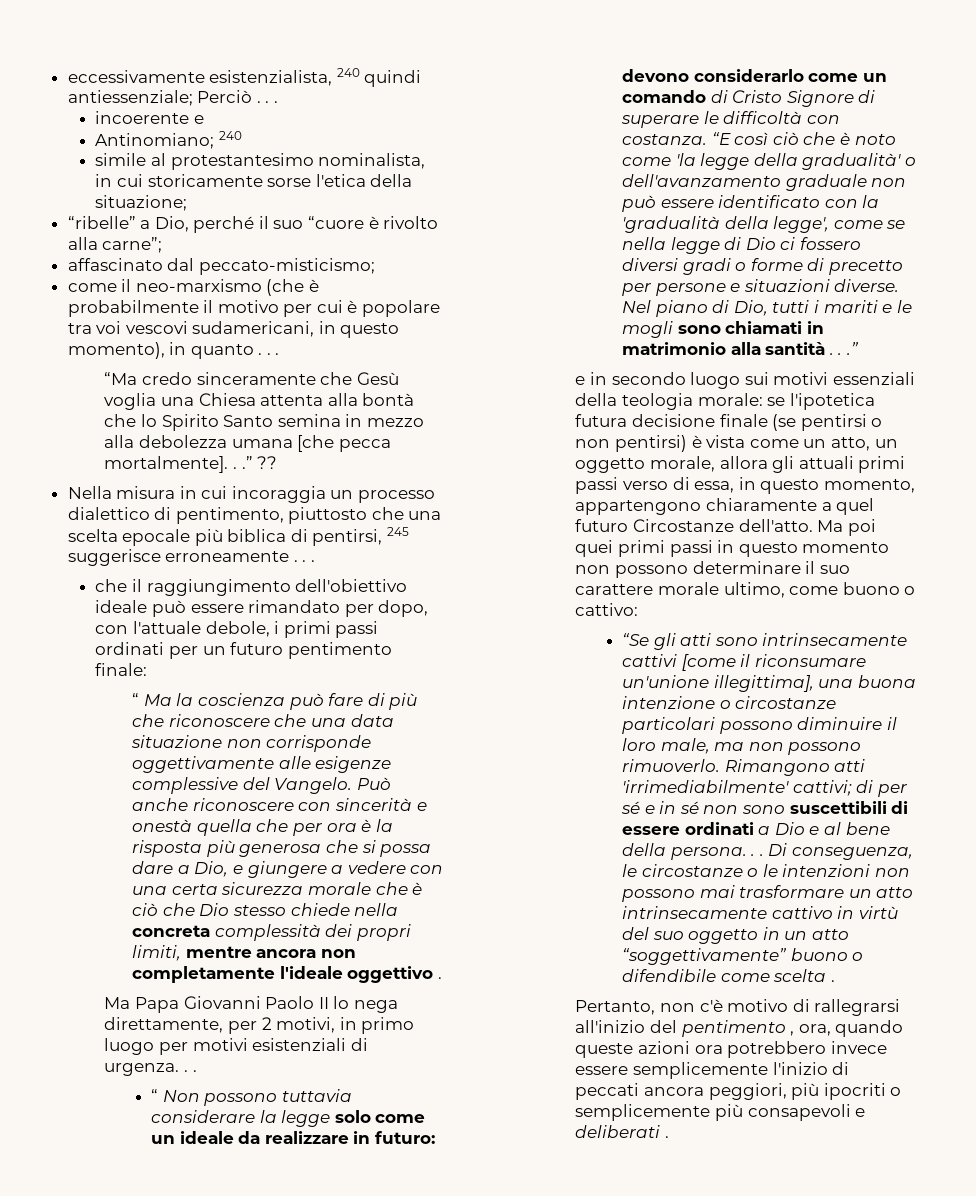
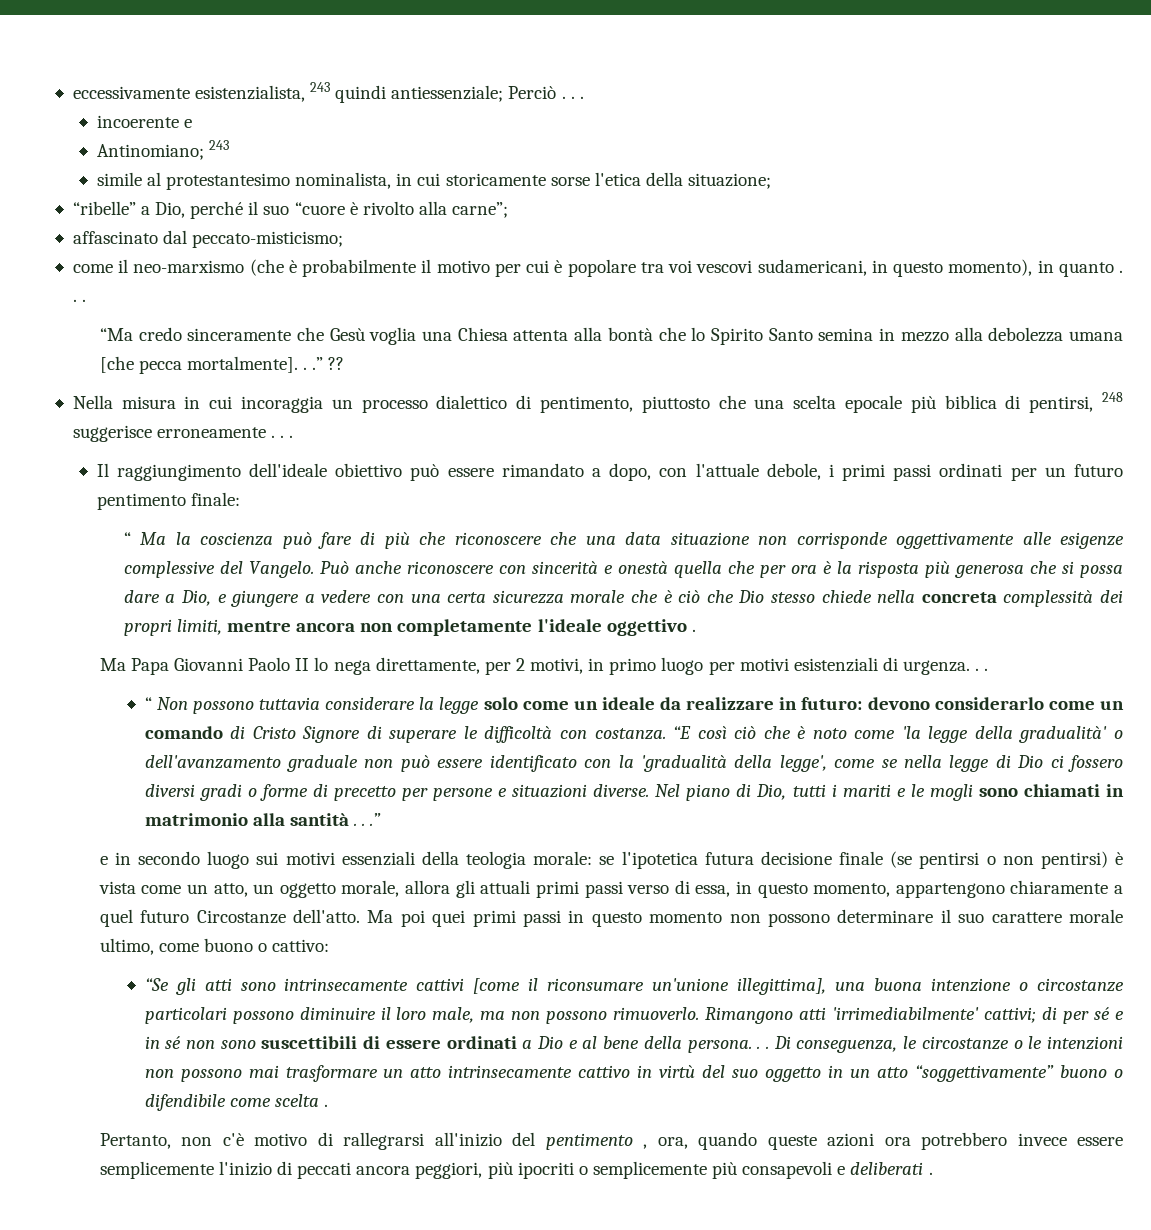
[336,68,360,77] 240 -> [310,82,331,92] 243
[218,131,242,140] 240 -> [208,140,229,150] 243
[387,527,410,536] 245 -> [1102,392,1123,402] 248
[95,579,408,596] [95,600,148,613] che il raggiungimento dell'obiettivo ideale -> [96,463,403,481] Il raggiungimento dell'ideale obiettivo
[344,604,374,617] per -> [592,468,602,477] a

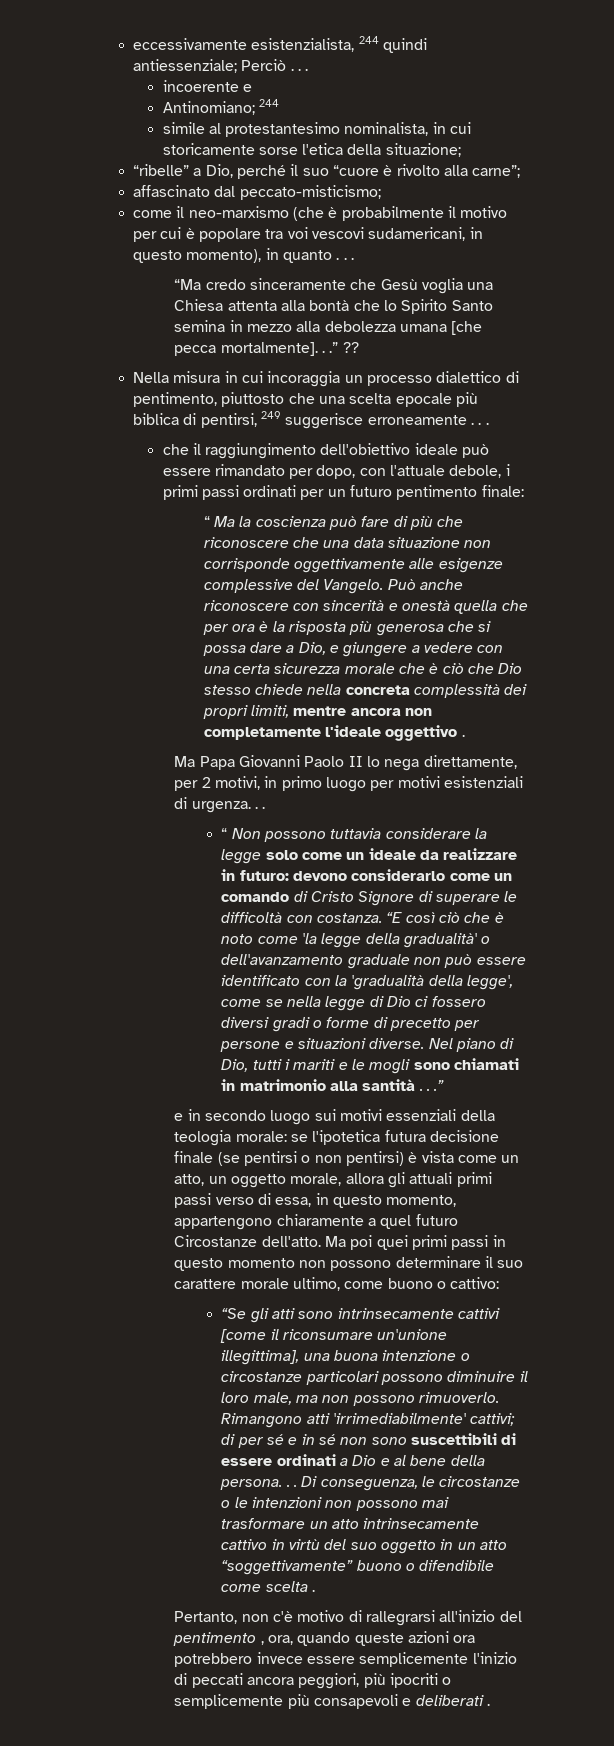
[310,82,331,92] 243 -> [358,36,379,44] 244
[208,140,229,150] 243 -> [258,99,279,107] 244
[1102,392,1123,402] 248 -> [261,411,282,419] 249
[96,463,403,481] Il raggiungimento dell'ideale obiettivo -> [162,443,458,459] che il raggiungimento dell'obiettivo ideale
[592,468,602,477] a -> [289,468,314,479] per

